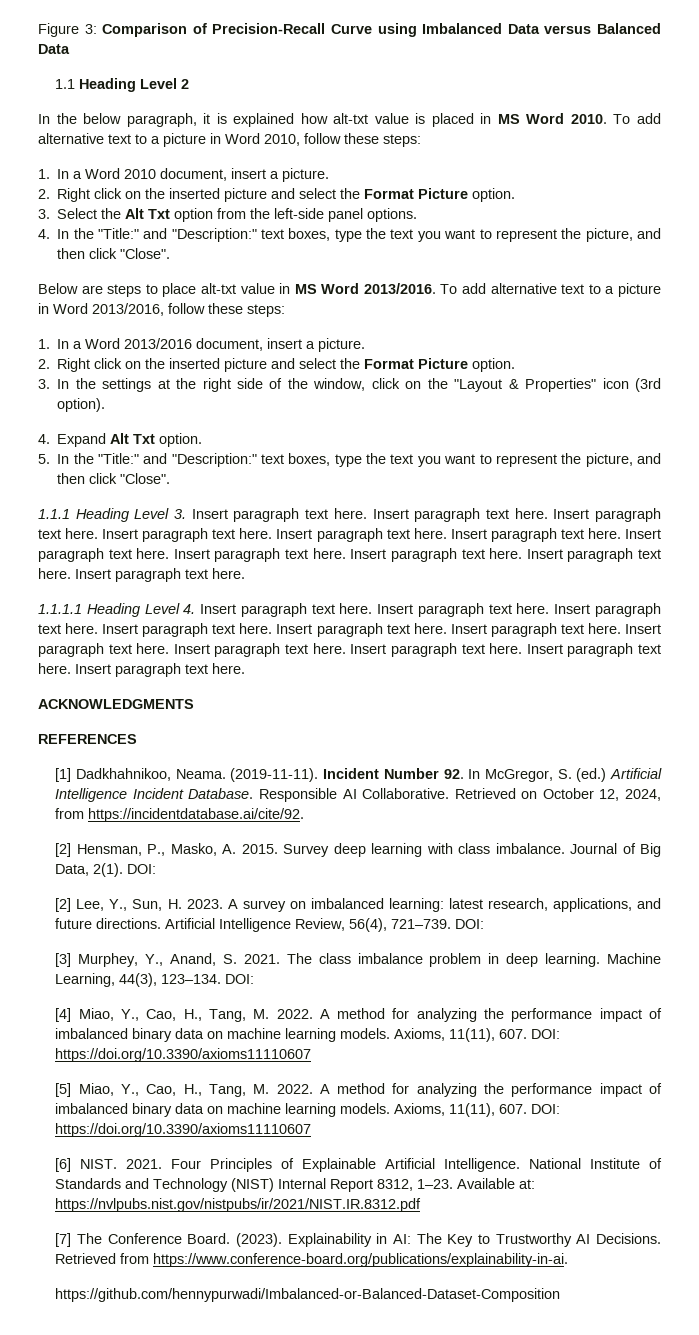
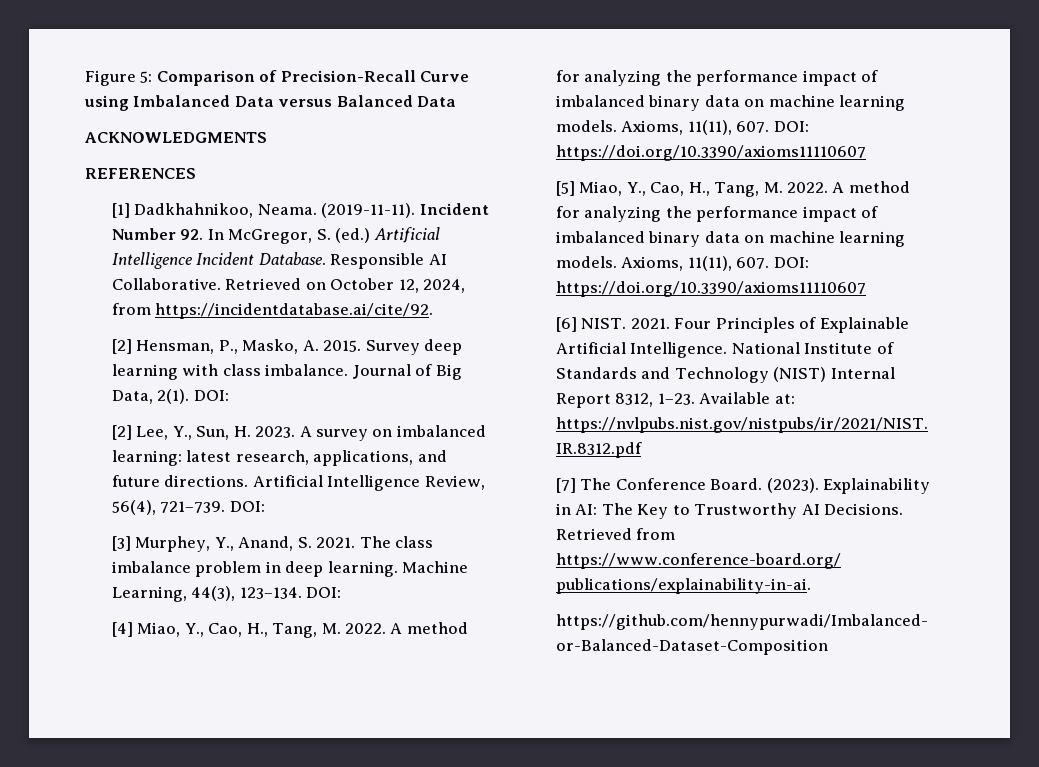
[84,24,97,34] 3: -> [140,71,153,83] 5:
[55,78,190,92] [38,113,661,127] [38,133,421,147] [38,168,330,182] [38,188,516,202] [38,208,418,222] [38,228,661,242] [57,248,171,259] [38,283,661,297] [38,303,285,317] [38,338,366,352] [38,358,516,372] [38,378,661,392] [57,398,106,412] [38,433,203,447] [38,453,661,467] [57,473,171,484] [38,508,661,522] [38,528,661,542] [38,548,662,562] [38,568,245,582] [38,603,661,617] [38,623,661,637] [38,643,662,657] [38,663,245,677] // 1.1 Heading Level 2 // In the below paragraph, it is explained how alt-txt value is placed in MS Word 2010. To add alternative text to a picture in Word 2010, follow these steps: // 1. In a Word 2010 document, insert a picture. // 2. Right click on the inserted picture and select the Format Picture option. // 3. Select the Alt Txt option from the left-side panel options. // 4. In the "Title:" and "Description:" text boxes, type the text you want to represent the picture, and then click "Close". // Below are steps to place alt-txt value in MS Word 2013/2016. To add alternative text to a picture in Word 2013/2016, follow these steps: // 1. In a Word 2013/2016 document, insert a picture. // 2. Right click on the inserted picture and select the Format Picture option. // 3. In the settings at the right side of the window, click on the "Layout & Properties" icon (3rd option). // 4. Expand Alt Txt option. // 5. In the "Title:" and "Description:" text boxes, type the text you want to represent the picture, and then click "Close". // 1.1.1 Heading Level 3. Insert paragraph text here. Insert paragraph text here. Insert paragraph text here. Insert paragraph text here. Insert paragraph text here. Insert paragraph text here. Insert paragraph text here. Insert paragraph text here. Insert paragraph text here. Insert paragraph text here. Insert paragraph text here. // 1.1.1.1 Heading Level 4. Insert paragraph text here. Insert paragraph text here. Insert paragraph text here. Insert paragraph text here. Insert paragraph text here. Insert paragraph text here. Insert paragraph text here. Insert paragraph text here. Insert paragraph text here. Insert paragraph text here. Insert paragraph text here. -> (457, 101) none

